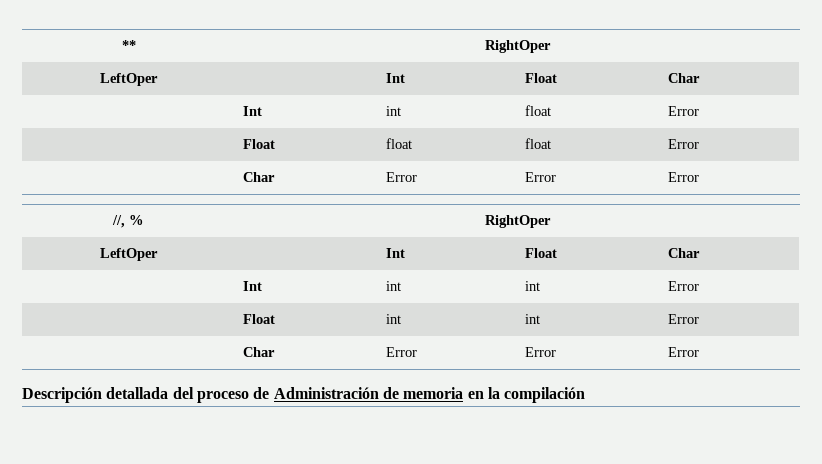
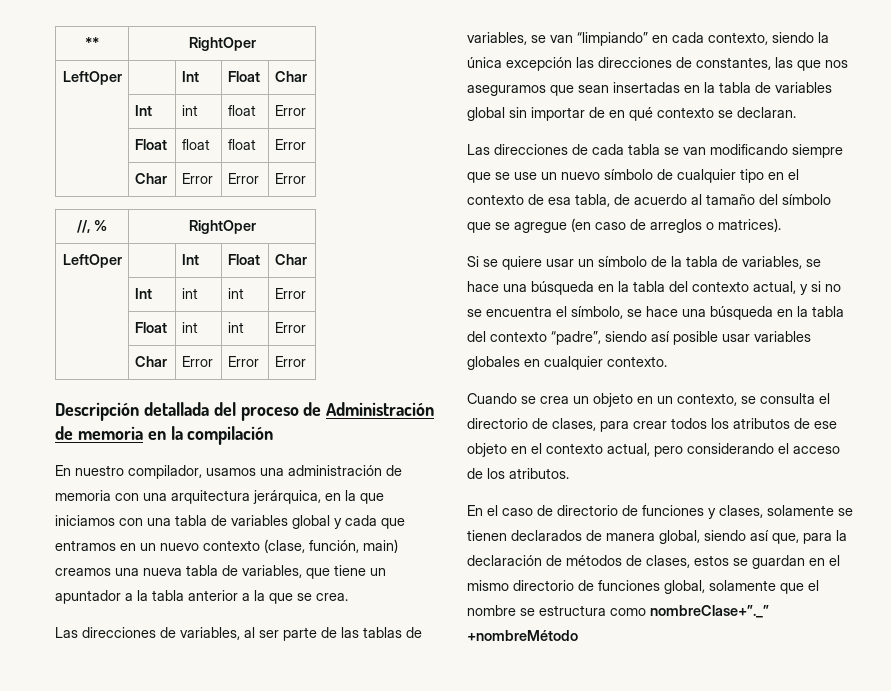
(586, 395) none -> [55,465,402,479] [55,490,384,504] [55,515,405,529] [55,539,398,553] [55,565,386,579] [55,590,348,604] [55,627,422,641] [467,32,829,46] [467,57,848,71] [467,82,832,96] [467,107,796,121] [467,144,843,158] [467,169,799,183] [467,194,831,207] [467,218,781,233] [467,256,821,270] [467,281,841,295] [467,306,844,320] [467,331,811,345] [467,356,667,370] [467,393,830,407] [467,418,837,432] [467,443,840,457] [467,468,569,479] [467,505,853,519] [467,530,847,544] [467,555,840,569] [467,580,819,594] [467,605,769,618] [467,630,578,641] // En nuestro compilador, usamos una administración de memoria con una arquitectura jerárquica, en la que iniciamos con una tabla de variables global y cada que entramos en un nuevo contexto (clase, función, main) creamos una nueva tabla de variables, que tiene un apuntador a la tabla anterior a la que se crea. // Las direcciones de variables, al ser parte de las tablas de variables, se van “limpiando” en cada contexto, siendo la única excepción las direcciones de constantes, las que nos aseguramos que sean insertadas en la tabla de variables global sin importar de en qué contexto se declaran. // Las direcciones de cada tabla se van modificando siempre que se use un nuevo símbolo de cualquier tipo en el contexto de esa tabla, de acuerdo al tamaño del símbolo que se agregue (en caso de arreglos o matrices). // Si se quiere usar un símbolo de la tabla de variables, se hace una búsqueda en la tabla del contexto actual, y si no se encuentra el símbolo, se hace una búsqueda en la tabla del contexto “padre”, siendo así posible usar variables globales en cualquier contexto. // Cuando se crea un objeto en un contexto, se consulta el directorio de clases, para crear todos los atributos de ese objeto en el contexto actual, pero considerando el acceso de los atributos. // En el caso de directorio de funciones y clases, solamente se tienen declarados de manera global, siendo así que, para la declaración de métodos de clases, estos se guardan en el mismo directorio de funciones global, solamente que el nombre se estructura como nombreClase+”._” +nombreMétodo

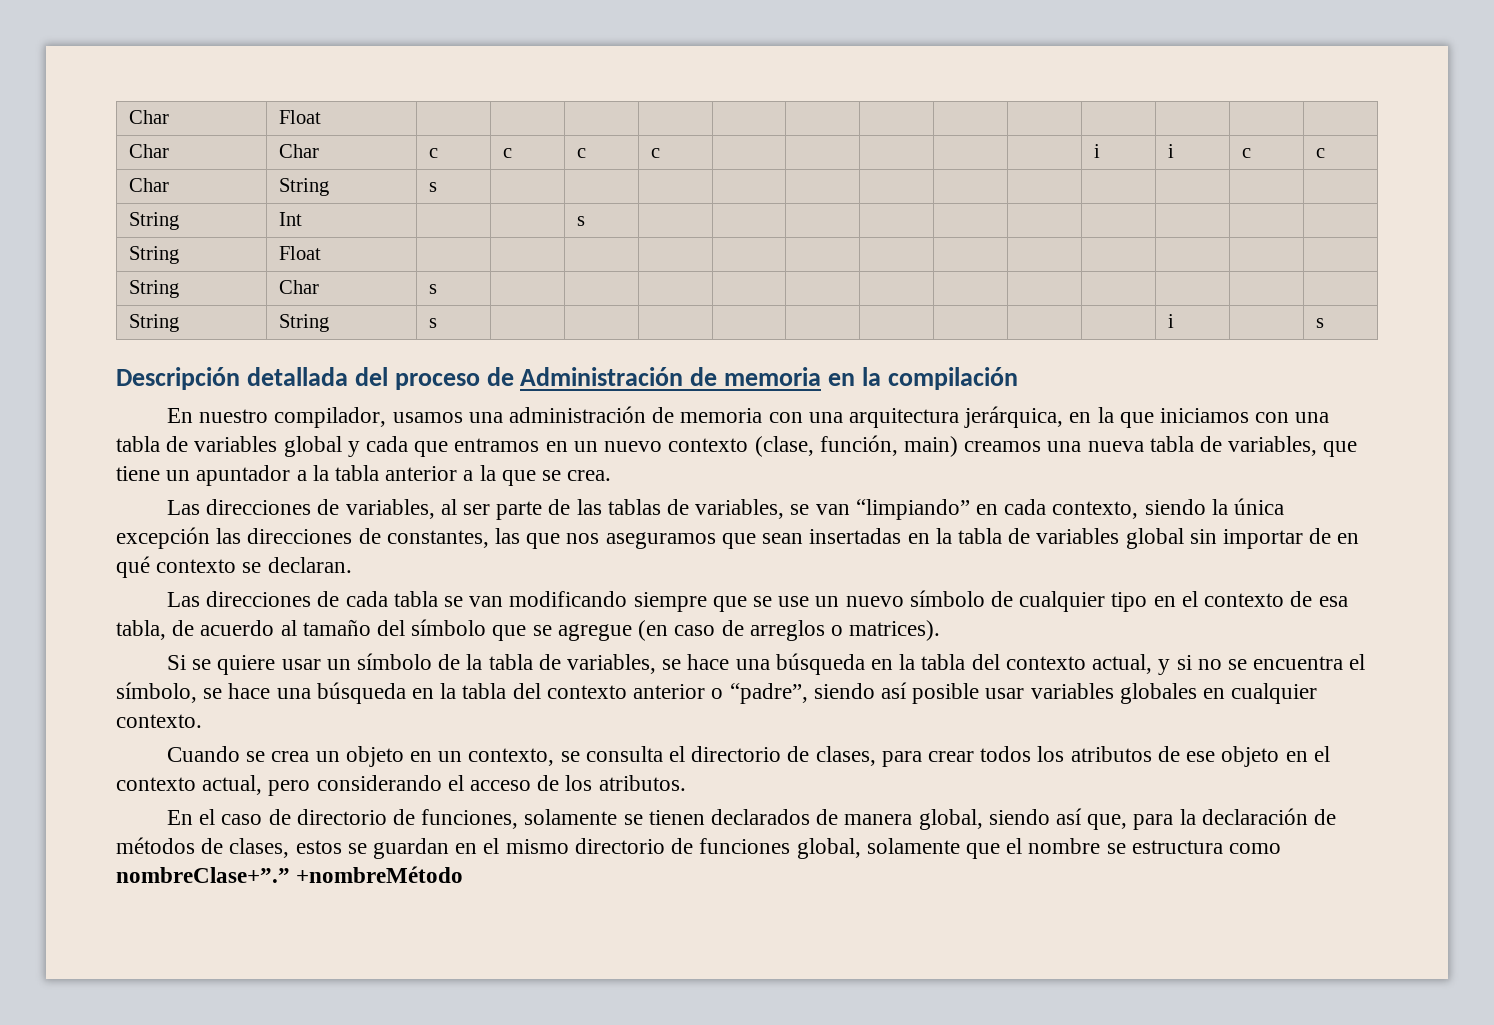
[85,37,99,48] [188,37,256,51] [62,71,122,85] [181,71,199,82] [227,71,260,82] [274,71,307,82] [134,105,152,116] [181,105,198,116] [227,105,256,116] [274,105,306,116] [134,139,167,150] [181,139,210,150] [227,139,256,150] [274,139,306,150] [134,173,167,184] [181,173,213,184] [227,173,259,184] [274,173,306,184] [77,220,107,233] [188,220,256,234] [62,254,122,268] [181,254,199,265] [227,254,260,265] [274,254,307,265] [134,288,152,299] [181,288,198,299] [227,288,244,299] [274,288,306,299] [134,322,167,333] [181,322,198,333] [227,322,244,333] [274,322,306,333] [134,356,167,367] [181,356,213,367] [227,356,259,367] [274,356,306,367] ** | RightOper // LeftOper | | Int | Float | Char // | Int | int | float | Error // | Float | float | float | Error // | Char | Error | Error | Error // //, % | RightOper // LeftOper | | Int | Float | Char // | Int | int | int | Error // | Float | int | int | Error // | Char | Error | Error | Error -> [129,110,170,124] [279,110,322,124] [129,144,170,158] [279,144,320,158] [429,148,439,158] [503,148,513,158] [577,148,587,158] [651,148,661,158] [1094,144,1101,158] [1168,144,1175,158] [1242,148,1252,158] [1316,148,1326,158] [129,178,170,192] [279,178,330,196] [429,182,438,192] [129,212,180,230] [279,212,303,226] [577,216,586,226] [129,246,180,264] [279,246,322,260] [129,280,180,298] [279,280,320,294] [429,284,438,294] [129,314,180,332] [279,314,330,332] [429,318,438,328] [1168,314,1175,328] [1316,318,1325,328] Char | Float | | | | | | | | | | | | | // Char | Char | c | c | c | c | | | | | | i | i | c | c // Char | String | s | | | | | | | | | | | | // String | Int | | | s | | | | | | | | | | // String | Float | | | | | | | | | | | | | // String | Char | s | | | | | | | | | | | | // String | String | s | | | | | | | | | | i | | s
(547, 336) none -> [633,684,724,699] anterior o
[642,505,763,519] funciones y clases, -> [421,809,519,829] funciones,
[650,605,769,618] nombreClase+”._” -> [116,867,290,883] nombreClase+”.”

